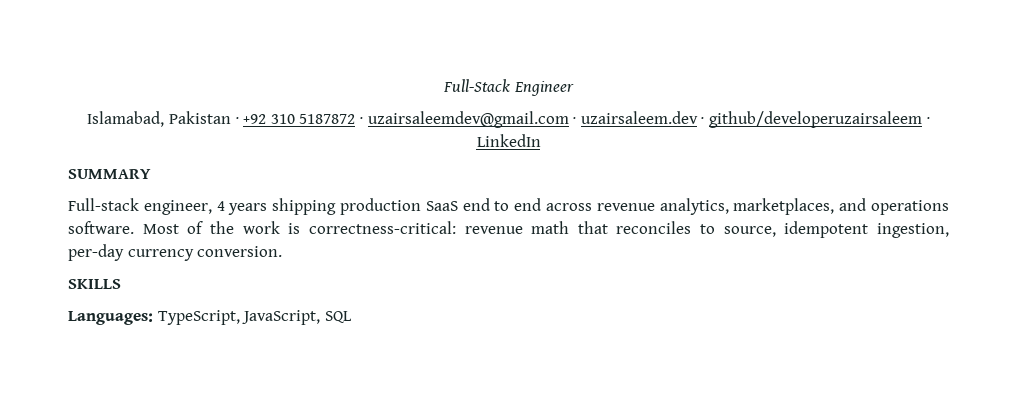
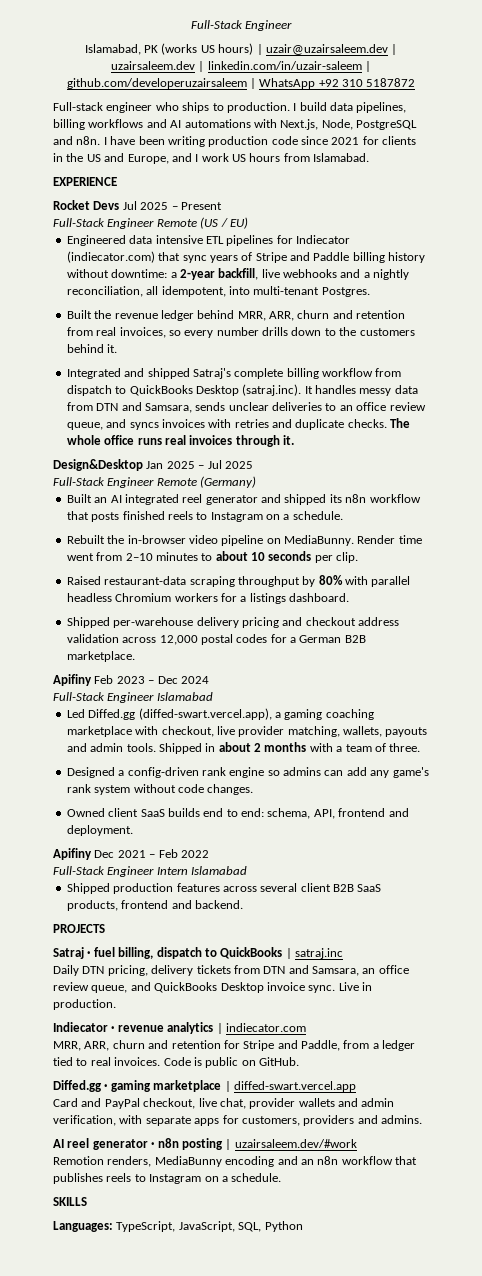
[169,111,930,128] [476,134,541,147] [68,169,151,179] [68,198,949,215] [68,221,949,238] [68,244,283,261] Pakistan · +92 310 5187872 · uzairsaleemdev@gmail.com · uzairsaleem.dev · github/developeruzairsaleem · LinkedIn // SUMMARY // Full-stack engineer, 4 years shipping production SaaS end to end across revenue analytics, marketplaces, and operations software. Most of the work is correctness-critical: revenue math that reconciles to source, idempotent ingestion, per-day currency conversion. -> [144,43,398,55] [110,61,372,72] [66,78,416,89] [53,102,407,113] [53,119,417,130] [53,136,417,147] [53,153,370,164] [53,177,117,186] [53,200,222,210] [53,217,248,229] [66,235,350,246] [66,251,426,263] [66,268,410,280] [66,286,370,297] [66,310,406,321] [66,327,415,338] [66,344,118,353] [66,368,402,379] [66,384,418,396] [66,402,426,413] [66,418,411,430] [66,435,294,447] [53,459,253,471] [53,476,257,488] [66,494,421,505] [66,511,343,522] [66,535,422,546] [66,551,359,563] [66,575,411,587] [66,593,349,604] [66,617,399,628] [66,634,366,645] [66,651,135,662] [53,674,209,686] [53,692,213,703] [66,708,374,720] [66,726,428,737] [66,742,421,754] [66,767,429,778] [66,784,254,795] [66,808,409,819] [66,825,133,836] [53,848,209,860] [53,866,248,877] [66,883,382,894] [66,900,243,911] [53,924,105,933] [53,947,343,959] [53,965,409,976] [53,982,372,993] [53,999,116,1010] [53,1022,306,1034] [53,1040,416,1051] [53,1057,299,1068] [53,1080,356,1092] [53,1098,395,1109] [53,1115,422,1126] [53,1138,357,1150] [53,1156,417,1167] [53,1173,282,1184] PK (works US hours) | uzair@uzairsaleem.dev | uzairsaleem.dev | linkedin.com/in/uzair-saleem | github.com/developeruzairsaleem | WhatsApp +92 310 5187872 // Full-stack engineer who ships to production. I build data pipelines, billing workflows and AI automations with Next.js, Node, PostgreSQL and n8n. I have been writing production code since 2021 for clients in the US and Europe, and I work US hours from Islamabad. // EXPERIENCE // Rocket Devs Jul 2025 – Present // Full-Stack Engineer Remote (US / EU) // Engineered data intensive ETL pipelines for Indiecator (indiecator.com) that sync years of Stripe and Paddle billing history without downtime: a 2-year backfill, live webhooks and a nightly reconciliation, all idempotent, into multi-tenant Postgres. // Built the revenue ledger behind MRR, ARR, churn and retention from real invoices, so every number drills down to the customers behind it. // Integrated and shipped Satraj's complete billing workflow from dispatch to QuickBooks Desktop (satraj.inc). It handles messy data from DTN and Samsara, sends unclear deliveries to an office review queue, and syncs invoices with retries and duplicate checks. The whole office runs real invoices through it. // Design&Desktop Jan 2025 – Jul 2025 // Full-Stack Engineer Remote (Germany) // Built an AI integrated reel generator and shipped its n8n workflow that posts finished reels to Instagram on a schedule. // Rebuilt the in-browser video pipeline on MediaBunny. Render time went from 2–10 minutes to about 10 seconds per clip. // Raised restaurant-data scraping throughput by 80% with parallel headless Chromium workers for a listings dashboard. // Shipped per-warehouse delivery pricing and checkout address validation across 12,000 postal codes for a German B2B marketplace. // Apifiny Feb 2023 – Dec 2024 // Full-Stack Engineer Islamabad // Led Diffed.gg (diffed-swart.vercel.app), a gaming coaching marketplace with checkout, live provider matching, wallets, payouts and admin tools. Shipped in about 2 months with a team of three. // Designed a config-driven rank engine so admins can add any game's rank system without code changes. // Owned client SaaS builds end to end: schema, API, frontend and deployment. // Apifiny Dec 2021 – Feb 2022 // Full-Stack Engineer Intern Islamabad // Shipped production features across several client B2B SaaS products, frontend and backend. // PROJECTS // Satraj · fuel billing, dispatch to QuickBooks | satraj.inc // Daily DTN pricing, delivery tickets from DTN and Samsara, an office review queue, and QuickBooks Desktop invoice sync. Live in production. // Indiecator · revenue analytics | indiecator.com // MRR, ARR, churn and retention for Stripe and Paddle, from a ledger tied to real invoices. Code is public on GitHub. // Diffed.gg · gaming marketplace | diffed-swart.vercel.app // Card and PayPal checkout, live chat, provider wallets and admin verification, with separate apps for customers, providers and admins. // AI reel generator · n8n posting | uzairsaleem.dev/#work // Remotion renders, MediaBunny encoding and an n8n workflow that publishes reels to Instagram on a schedule.
[324,311,352,323] SQL -> [238,1221,303,1232] SQL, Python

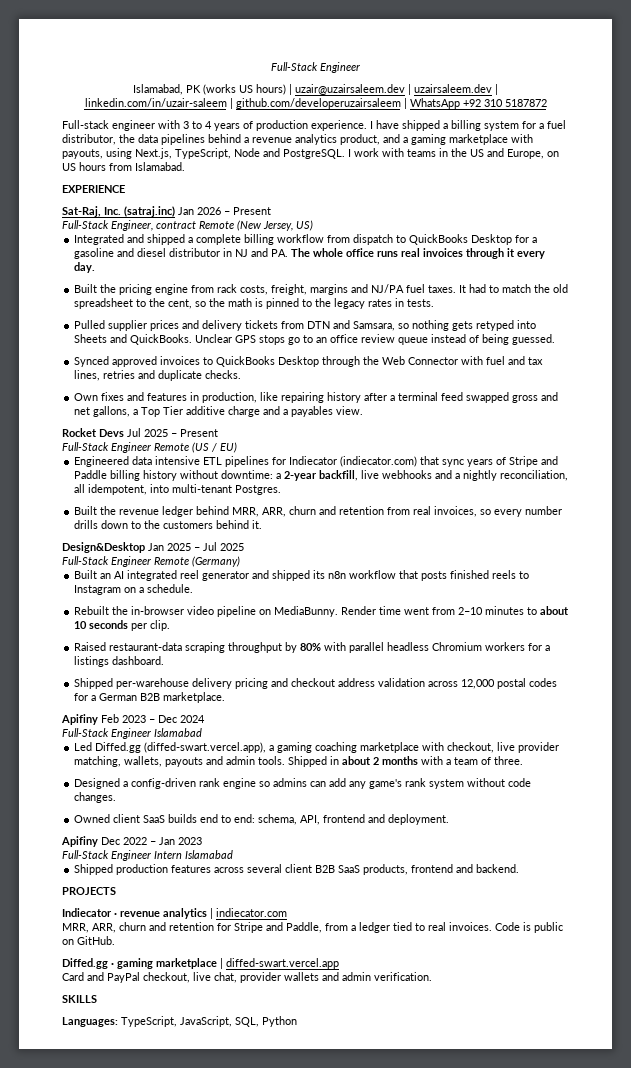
[155,102,407,113] [53,119,417,130] [53,136,417,147] who ships to production. I build data pipelines, billing workflows and AI automations with Next.js, Node, PostgreSQL and n8n. I have been writing production code since 2021 for clients -> [158,120,566,131] [62,134,533,145] [62,148,436,159] with 3 to 4 years of production experience. I have shipped a billing system for a fuel distributor, the data pipelines behind a revenue analytics product, and a gaming marketplace with payouts, using Next.js, TypeScript, Node and PostgreSQL. I work with teams
[171,153,229,162] and I work -> [547,151,559,157] on
(117, 181) none -> [62,206,271,217] [62,220,313,231] [74,234,538,245] [74,248,546,259] [74,262,96,273] [74,284,569,295] [74,298,435,309] [74,320,537,331] [74,334,556,345] [74,356,544,367] [74,370,242,381] [74,392,559,403] [74,406,364,417] // Sat-Raj, Inc. (satraj.inc) Jan 2026 – Present // Full-Stack Engineer, contract Remote (New Jersey, US) // Integrated and shipped a complete billing workflow from dispatch to QuickBooks Desktop for a gasoline and diesel distributor in NJ and PA. The whole office runs real invoices through it every day. // Built the pricing engine from rack costs, freight, margins and NJ/PA fuel taxes. It had to match the old spreadsheet to the cent, so the math is pinned to the legacy rates in tests. // Pulled supplier prices and delivery tickets from DTN and Samsara, so nothing gets retyped into Sheets and QuickBooks. Unclear GPS stops go to an office review queue instead of being guessed. // Synced approved invoices to QuickBooks Desktop through the Web Connector with fuel and tax lines, retries and duplicate checks. // Own fixes and features in production, like repairing history after a terminal feed swapped gross and net gallons, a Top Tier additive charge and a payables view.
[66,368,402,379] [66,384,418,396] [66,402,426,413] [66,418,411,430] [66,435,294,447] // Integrated and shipped Satraj's complete billing workflow from dispatch to QuickBooks Desktop (satraj.inc). It handles messy data from DTN and Samsara, sends unclear deliveries to an office review queue, and syncs invoices with retries and duplicate checks. The whole office runs real invoices through it. -> (263, 524) none
[117,849,209,858] 2021 – Feb 2022 -> [123,837,202,845] 2022 – Jan 2023
[53,947,343,959] [53,965,409,976] [53,982,372,993] [53,999,116,1010] // Satraj · fuel billing, dispatch to QuickBooks | satraj.inc // Daily DTN pricing, delivery tickets from DTN and Samsara, an office review queue, and QuickBooks Desktop invoice sync. Live in production. -> (116, 891) none
[53,1115,422,1126] [53,1138,357,1150] [53,1156,417,1167] [53,1173,282,1184] verification, with separate apps for customers, providers and admins. // AI reel generator · n8n posting | uzairsaleem.dev/#work // Remotion renders, MediaBunny encoding and an n8n workflow that publishes reels to Instagram on a schedule. -> [374,972,432,981] verification.

